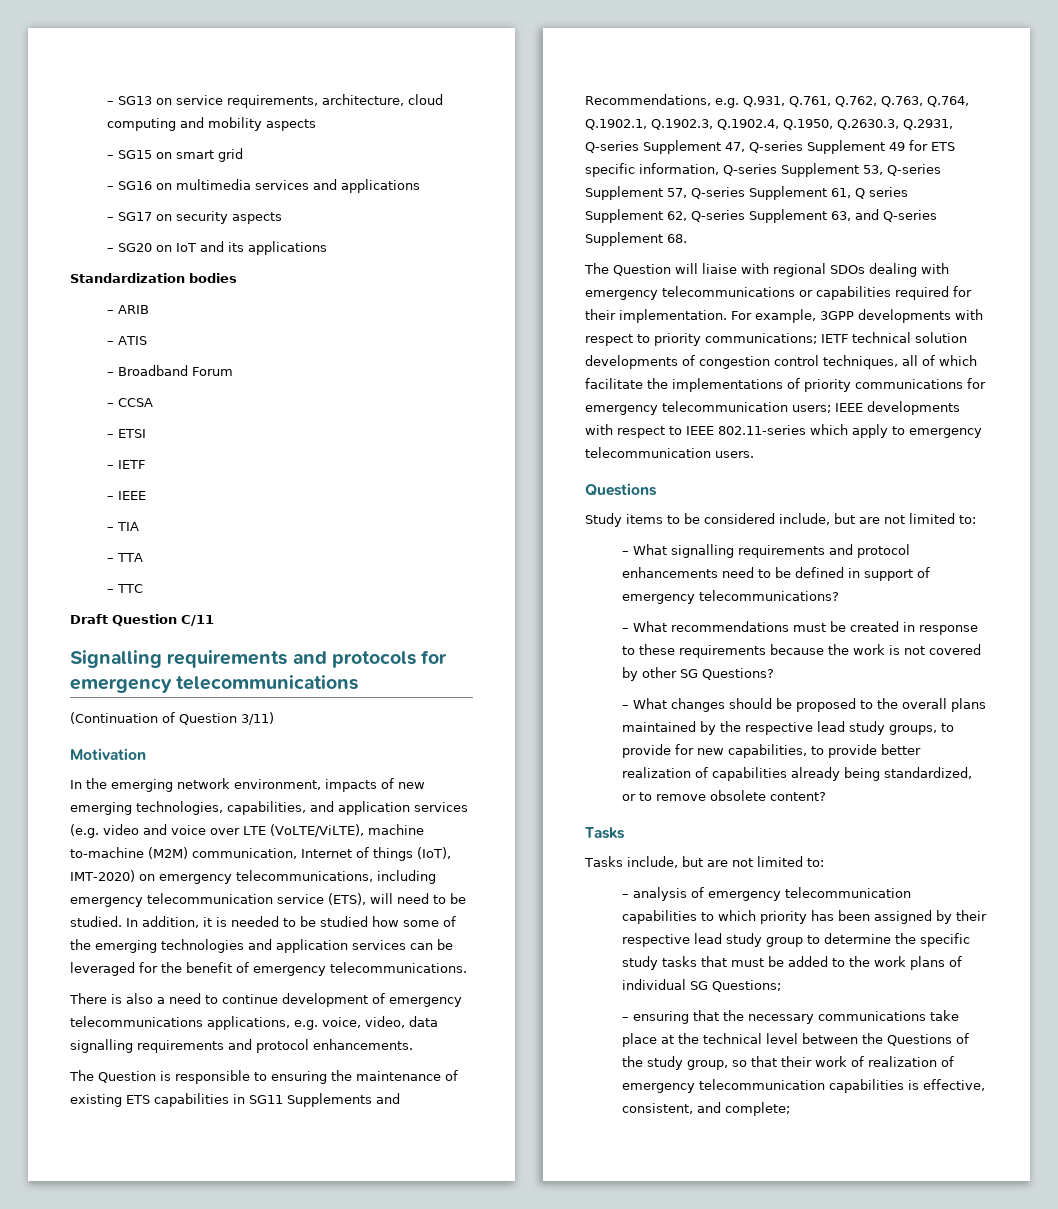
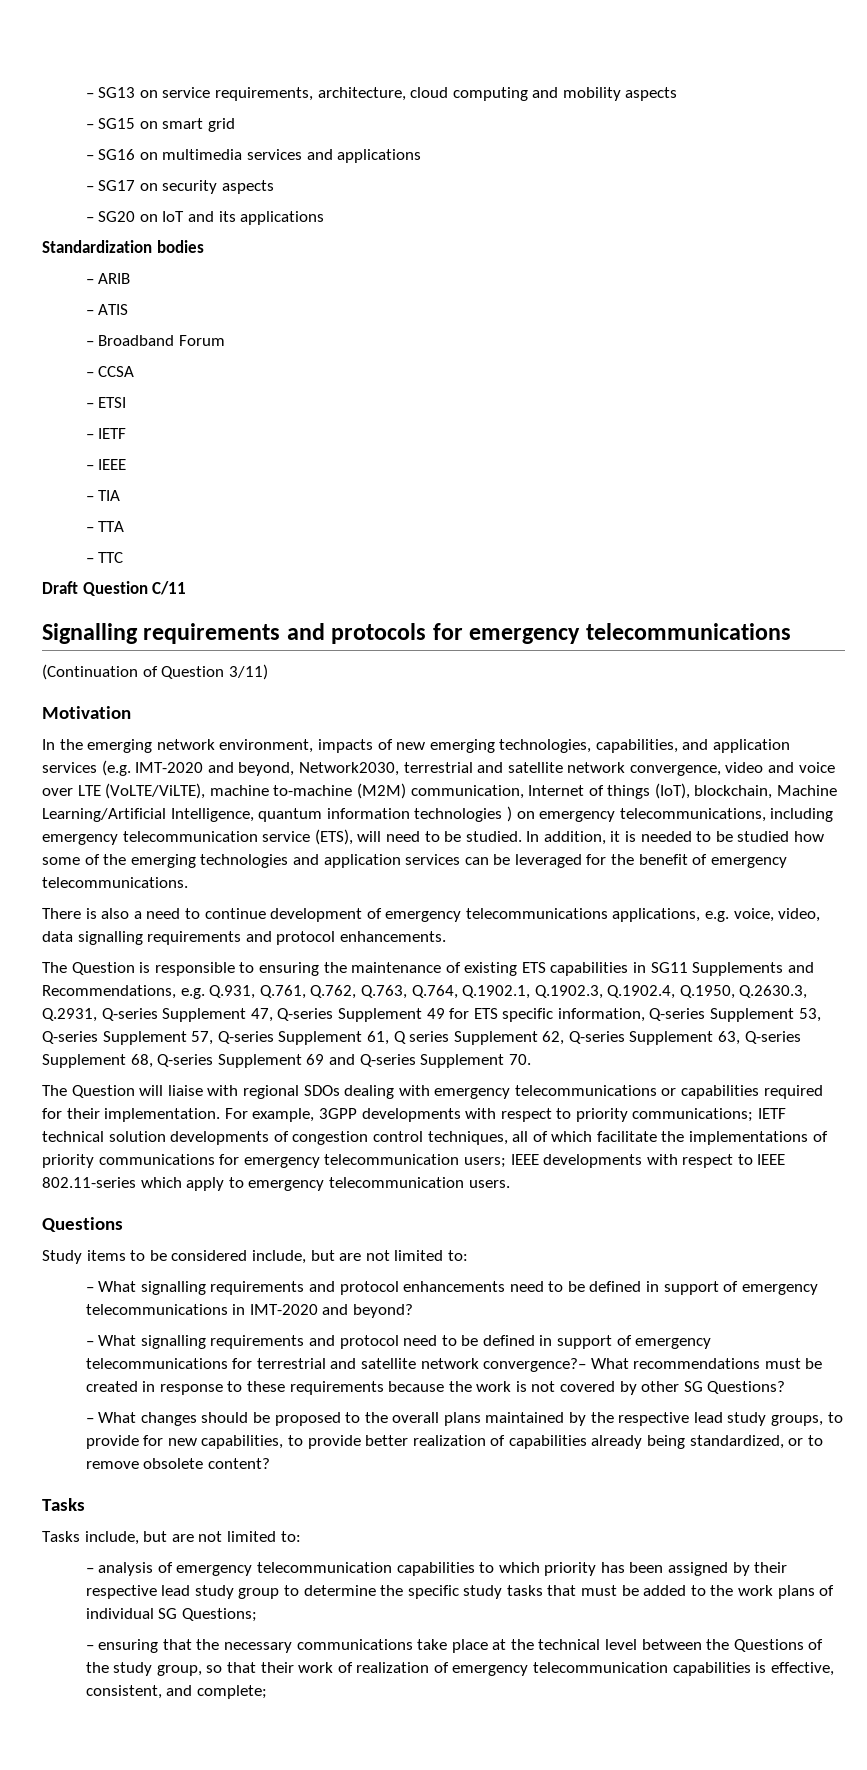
(99, 831) none -> [135,762,721,776] IMT-2020 and beyond, Network2030, terrestrial and satellite network convergence,
[70,870,135,882] IMT-2020) -> [694,785,838,799] [42,806,512,822] blockchain, Machine Learning/Artificial Intelligence, quantum information technologies )
(851, 216) none -> [744,1031,801,1044] [42,1054,325,1068] Q-series Supplement 68, Q-series Supplement 69
[667,234,687,243] 68. -> [508,1054,531,1065] 70.
[698,590,839,601] [621,628,629,632] telecommunications? // – -> [85,1304,413,1318] [85,1335,712,1349] [85,1358,587,1372] telecommunications in IMT-2020 and beyond? // – What signalling requirements and protocol need to be defined in support of emergency telecommunications for terrestrial and satellite network convergence?–

